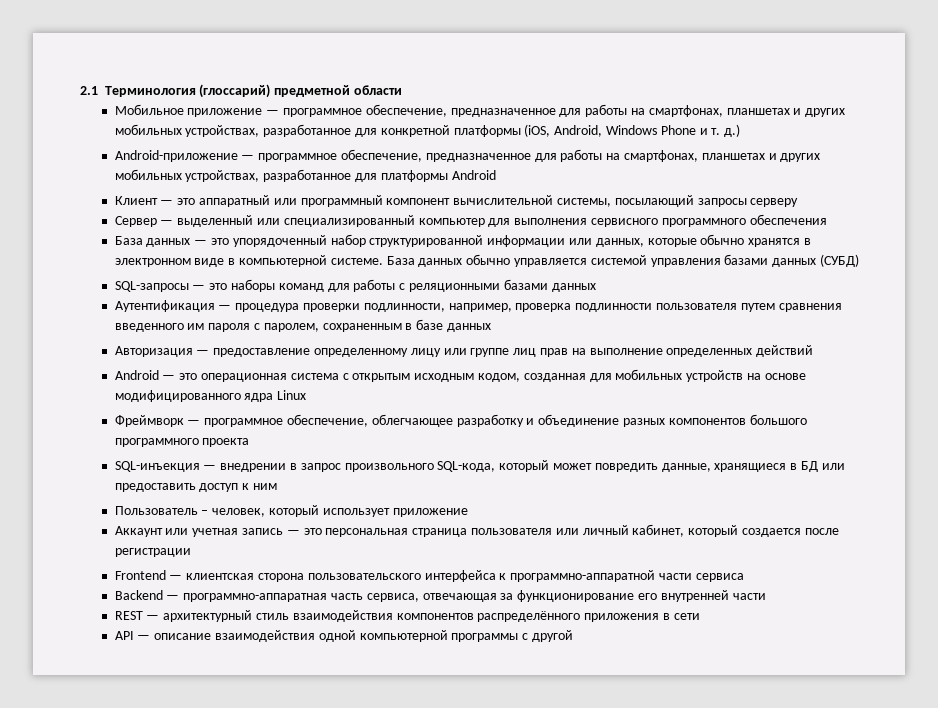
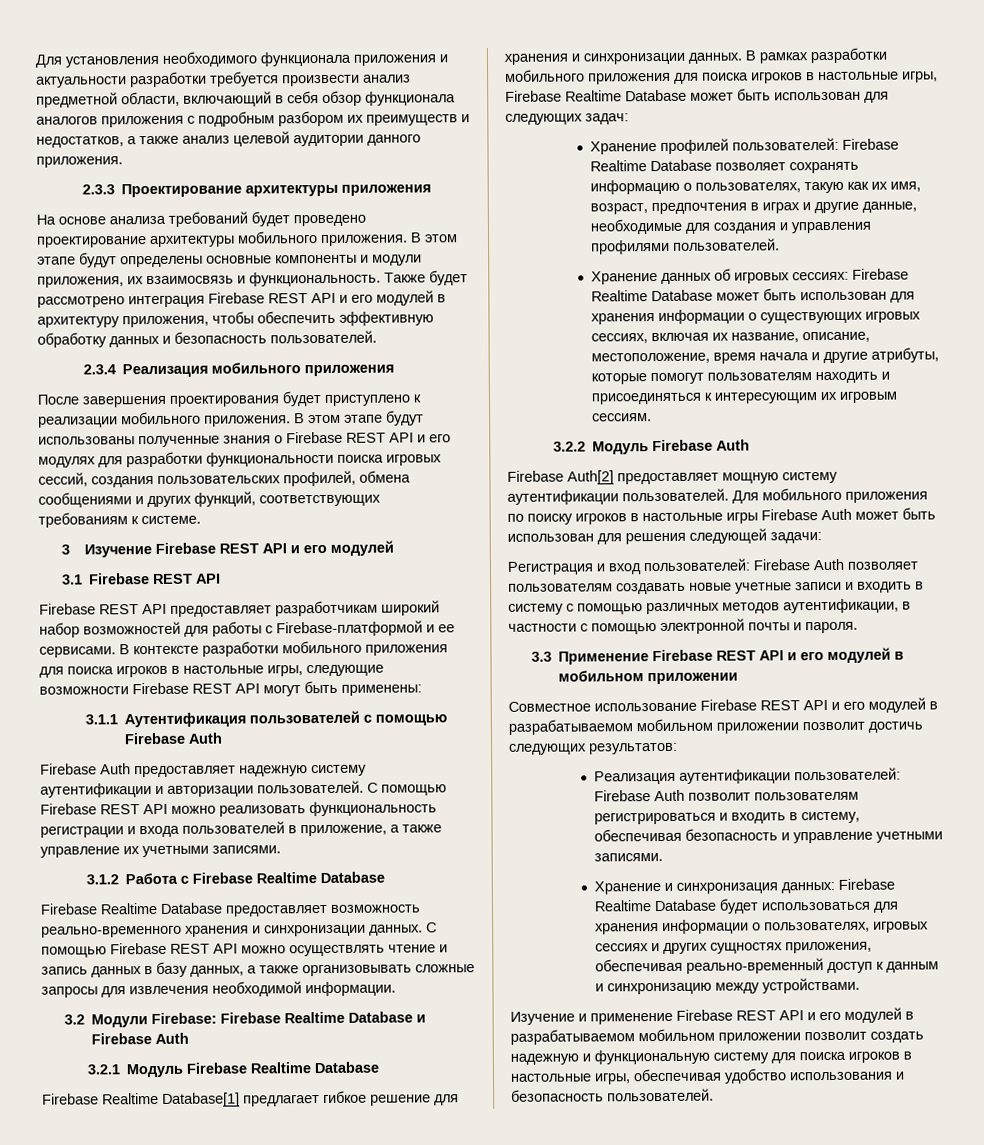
[79,84,402,98] [114,104,846,117] [114,124,741,137] [114,149,821,162] [114,169,496,182] [114,195,799,207] [114,214,827,227] [114,234,811,247] [114,254,859,267] [114,279,596,292] [114,300,842,312] [114,319,491,332] [114,345,814,357] [114,369,806,382] [114,390,307,402] [114,414,807,427] [114,438,250,447] [114,460,845,472] [114,483,278,492] [114,505,468,517] [114,524,839,537] [114,548,191,557] [114,570,744,582] [114,590,766,602] [114,610,700,622] [114,630,573,642] 2.1 Терминология (глоссарий) предметной области // Мобильное приложение — программное обеспечение, предназначенное для работы на смартфонах, планшетах и других мобильных устройствах, разработанное для конкретной платформы (iOS, Android, Windows Phone и т. д.) // Android-приложение — программное обеспечение, предназначенное для работы на смартфонах, планшетах и других мобильных устройствах, разработанное для платформы Android // Клиент — это аппаратный или программный компонент вычислительной системы, посылающий запросы серверу // Сервер — выделенный или специализированный компьютер для выполнения сервисного программного обеспечения // База данных — это упорядоченный набор структурированной информации или данных, которые обычно хранятся в электронном виде в компьютерной системе. База данных обычно управляется системой управления базами данных (СУБД) // SQL-запросы — это наборы команд для работы с реляционными базами данных // Аутентификация — процедура проверки подлинности, например, проверка подлинности пользователя путем сравнения введенного им пароля с паролем, сохраненным в базе данных // Авторизация — предоставление определенному лицу или группе лиц прав на выполнение определенных действий // Android — это операционная система с открытым исходным кодом, созданная для мобильных устройств на основе модифицированного ядра Linux // Фреймворк — программное обеспечение, облегчающее разработку и объединение разных компонентов большого программного проекта // SQL-инъекция — внедрении в запрос произвольного SQL-кода, который может повредить данные, хранящиеся в БД или предоставить доступ к ним // Пользователь – человек, который использует приложение // Аккаунт или учетная запись — это персональная страница пользователя или личный кабинет, который создается после регистрации // Frontend — клиентская сторона пользовательского интерфейса к программно-аппаратной части сервиса // Backend — программно-аппаратная часть сервиса, отвечающая за функционирование его внутренней части // REST — архитектурный стиль взаимодействия компонентов распределённого приложения в сети // API — описание взаимодействия одной компьютерной программы с другой -> [35,51,448,68] [36,71,411,88] [36,90,456,108] [36,110,470,128] [36,131,421,148] [36,156,123,168] [81,183,432,198] [36,211,366,227] [36,231,458,248] [37,252,422,268] [37,270,468,288] [37,290,446,308] [37,310,434,328] [37,330,377,348] [82,362,395,378] [37,391,421,408] [38,410,424,428] [38,431,451,448] [38,451,442,468] [38,470,411,488] [38,491,381,508] [38,512,201,528] [60,540,394,558] [61,573,222,585] [39,600,440,617] [39,620,455,638] [39,640,448,658] [39,664,384,678] [39,680,422,697] [84,710,448,728] [124,732,224,745] [40,763,367,778] [40,780,447,798] [40,801,437,817] [40,821,442,838] [40,845,281,858] [85,871,386,885] [40,902,421,917] [41,922,437,938] [41,942,448,958] [41,961,475,978] [41,981,396,998] [63,1011,427,1028] [91,1032,190,1045] [86,1061,380,1078] [42,1090,459,1107] [504,47,887,65] [505,69,938,85] [505,88,889,103] [505,113,629,125] [589,137,899,155] [589,159,859,174] [589,179,921,195] [589,201,917,215] [589,218,871,235] [590,238,780,255] [590,268,909,285] [590,288,915,303] [590,309,921,325] [590,331,870,344] [590,347,939,364] [590,371,890,385] [590,391,897,405] [591,413,652,422] [552,439,751,455] [507,470,838,485] [507,487,928,505] [507,507,936,525] [507,528,822,545] [507,558,918,575] [508,581,924,595] [508,598,911,615] [508,618,858,635] [530,647,905,665] [558,670,739,685] [508,697,938,713] [508,718,923,735] [509,742,678,755] [593,767,901,785] [593,789,859,802] [593,811,860,825] [593,828,943,844] [593,852,663,862] [593,878,895,895] [593,898,899,914] [594,919,929,935] [594,941,872,954] [594,958,939,974] [594,977,860,995] [510,1007,914,1025] [510,1028,924,1045] [510,1049,912,1065] [510,1068,905,1085] [511,1088,714,1102] Для установления необходимого функционала приложения и актуальности разработки требуется произвести анализ предметной области, включающий в себя обзор функционала аналогов приложения с подробным разбором их преимуществ и недостатков, а также анализ целевой аудитории данного приложения. // 2.3.3 Проектирование архитектуры приложения // На основе анализа требований будет проведено проектирование архитектуры мобильного приложения. В этом этапе будут определены основные компоненты и модули приложения, их взаимосвязь и функциональность. Также будет рассмотрено интеграция Firebase REST API и его модулей в архитектуру приложения, чтобы обеспечить эффективную обработку данных и безопасность пользователей. // 2.3.4 Реализация мобильного приложения // После завершения проектирования будет приступлено к реализации мобильного приложения. В этом этапе будут использованы полученные знания о Firebase REST API и его модулях для разработки функциональности поиска игровых сессий, создания пользовательских профилей, обмена сообщениями и других функций, соответствующих требованиям к системе. // 3 Изучение Firebase REST API и его модулей // 3.1 Firebase REST API // Firebase REST API предоставляет разработчикам широкий набор возможностей для работы с Firebase-платформой и ее сервисами. В контексте разработки мобильного приложения для поиска игроков в настольные игры, следующие возможности Firebase REST API могут быть применены: // 3.1.1 Аутентификация пользователей с помощью Firebase Auth // Firebase Auth предоставляет надежную систему аутентификации и авторизации пользователей. С помощью Firebase REST API можно реализовать функциональность регистрации и входа пользователей в приложение, а также управление их учетными записями. // 3.1.2 Работа с Firebase Realtime Database // Firebase Realtime Database предоставляет возможность реально-временного хранения и синхронизации данных. С помощью Firebase REST API можно осуществлять чтение и запись данных в базу данных, а также организовывать сложные запросы для извлечения необходимой информации. // 3.2 Модули Firebase: Firebase Realtime Database и Firebase Auth // 3.2.1 Модуль Firebase Realtime Database // Firebase Realtime Database[1] предлагает гибкое решение для хранения и синхронизации данных. В рамках разработки мобильного приложения для поиска игроков в настольные игры, Firebase Realtime Database может быть использован для следующих задач: // Хранение профилей пользователей: Firebase Realtime Database позволяет сохранять информацию о пользователях, такую как их имя, возраст, предпочтения в играх и другие данные, необходимые для создания и управления профилями пользователей. // Хранение данных об игровых сессиях: Firebase Realtime Database может быть использован для хранения информации о существующих игровых сессиях, включая их название, описание, местоположение, время начала и другие атрибуты, которые помогут пользователям находить и присоединяться к интересующим их игровым сессиям. // 3.2.2 Модуль Firebase Auth // Firebase Auth[2] предоставляет мощную систему аутентификации пользователей. Для мобильного приложения по поиску игроков в настольные игры Firebase Auth может быть использован для решения следующей задачи: // Регистрация и вход пользователей: Firebase Auth позволяет пользователям создавать новые учетные записи и входить в систему с помощью различных методов аутентификации, в частности с помощью электронной почты и пароля. // 3.3 Применение Firebase REST API и его модулей в мобильном приложении // Совместное использование Firebase REST API и его модулей в разрабатываемом мобильном приложении позволит достичь следующих результатов: // Реализация аутентификации пользователей: Firebase Auth позволит пользователям регистрироваться и входить в систему, обеспечивая безопасность и управление учетными записями. // Хранение и синхронизация данных: Firebase Realtime Database будет использоваться для хранения информации о пользователях, игровых сессиях и других сущностях приложения, обеспечивая реально-временный доступ к данным и синхронизацию между устройствами. // Изучение и применение Firebase REST API и его модулей в разрабатываемом мобильном приложении позволит создать надежную и функциональную систему для поиска игроков в настольные игры, обеспечивая удобство использования и безопасность пользователей.

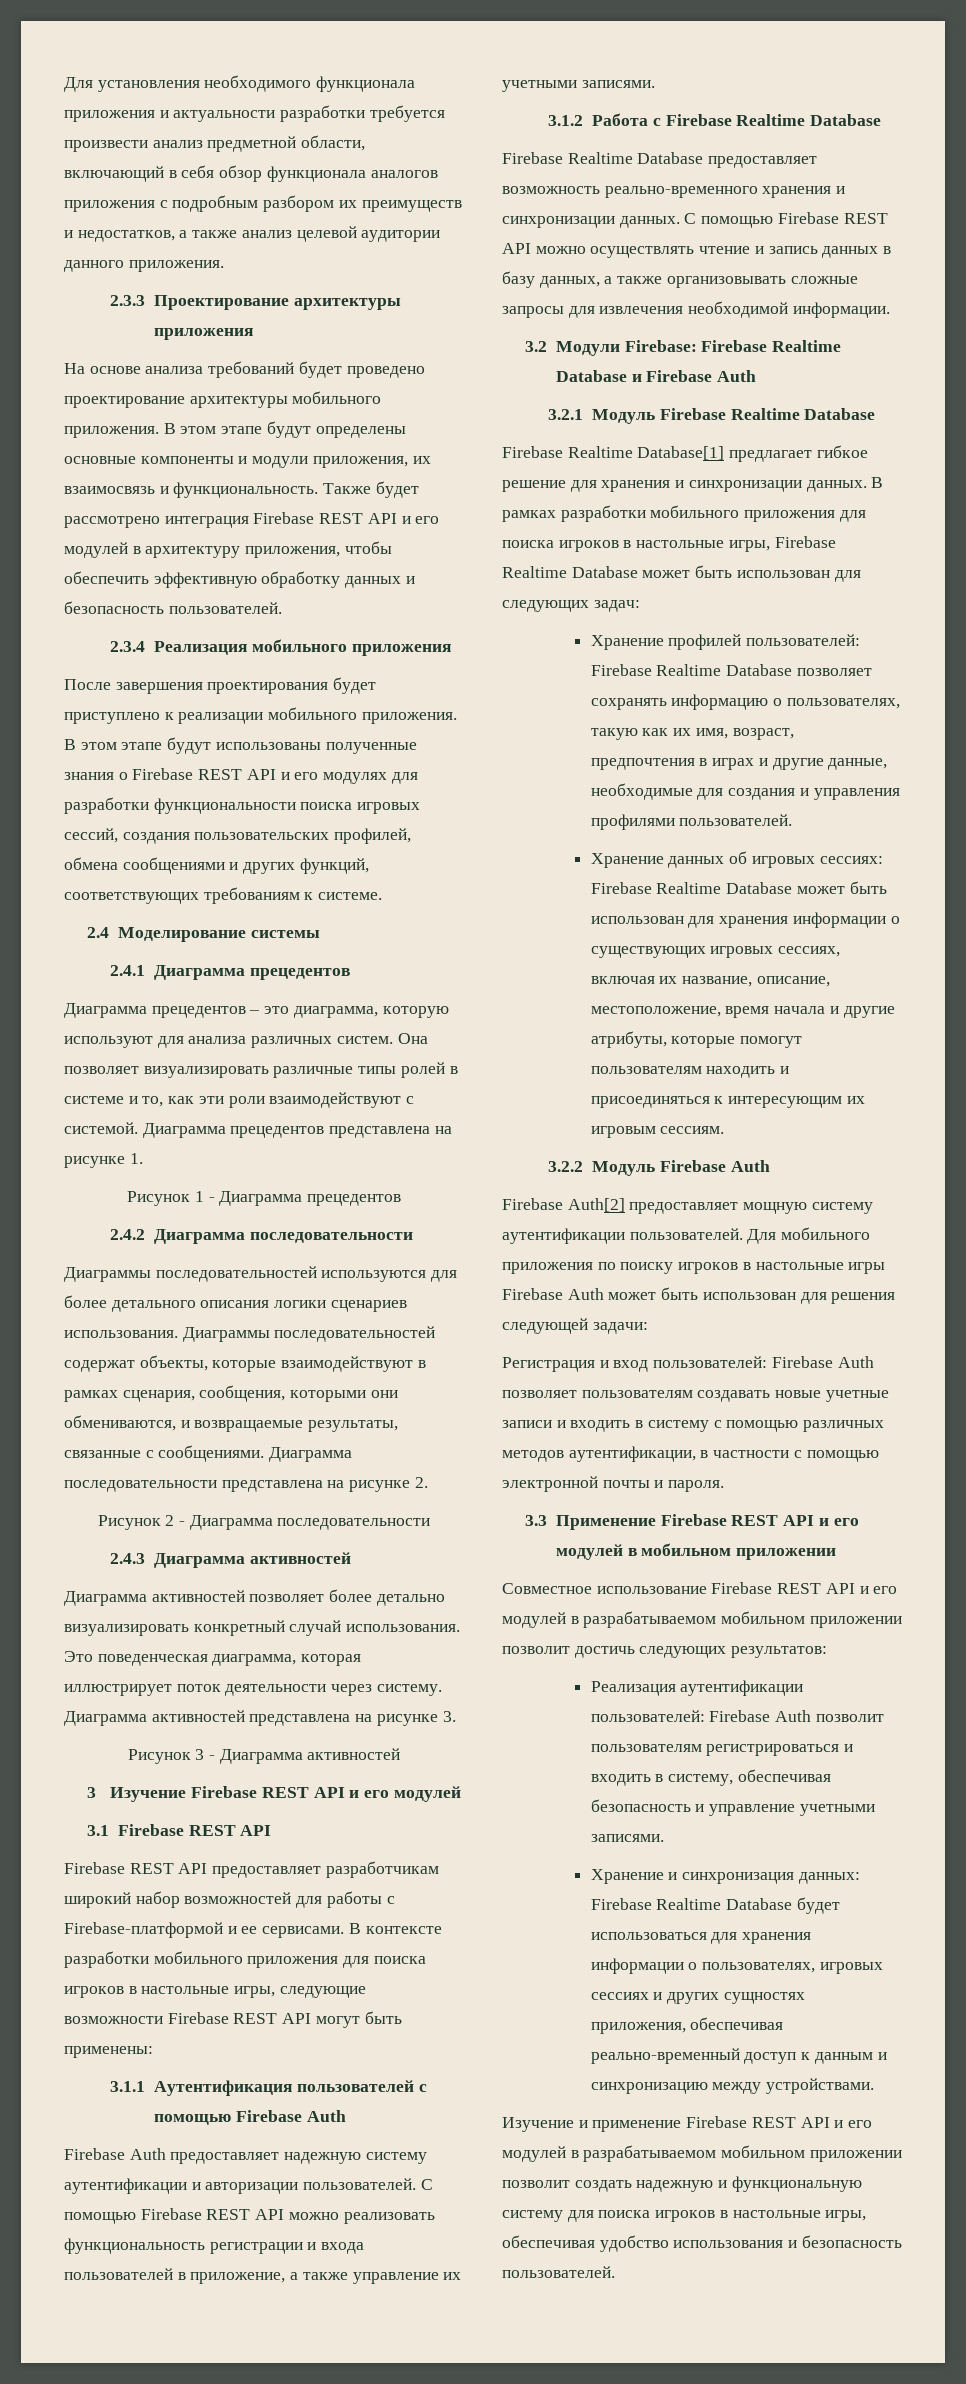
(201, 520) none -> [87,927,320,942] [110,965,350,980] [64,1003,449,1018] [64,1033,428,1048] [64,1062,458,1078] [64,1092,415,1108] [64,1122,452,1138] [64,1153,143,1168] [127,1191,401,1206] [110,1229,413,1244] [64,1266,458,1282] [64,1295,407,1312] [64,1326,436,1342] [64,1355,426,1372] [64,1385,398,1402] [64,1415,399,1432] [64,1445,353,1462] [64,1477,428,1492] [97,1515,431,1530] [110,1552,351,1568] [64,1589,445,1606] [64,1620,461,1636] [64,1651,362,1666] [64,1684,442,1696] [64,1710,456,1726] [127,1748,401,1764] // 2.4 Моделирование системы // 2.4.1 Диаграмма прецедентов // Диаграмма прецедентов – это диаграмма, которую используют для анализа различных систем. Она позволяет визуализировать различные типы ролей в системе и то, как эти роли взаимодействуют с системой. Диаграмма прецедентов представлена на рисунке 1. // Рисунок 1 - Диаграмма прецедентов // 2.4.2 Диаграмма последовательности // Диаграммы последовательностей используются для более детального описания логики сценариев использования. Диаграммы последовательностей содержат объекты, которые взаимодействуют в рамках сценария, сообщения, которыми они обмениваются, и возвращаемые результаты, связанные с сообщениями. Диаграмма последовательности представлена на рисунке 2. // Рисунок 2 - Диаграмма последовательности // 2.4.3 Диаграмма активностей // Диаграмма активностей позволяет более детально визуализировать конкретный случай использования. Это поведенческая диаграмма, которая иллюстрирует поток деятельности через систему. Диаграмма активностей представлена на рисунке 3. // Рисунок 3 - Диаграмма активностей

